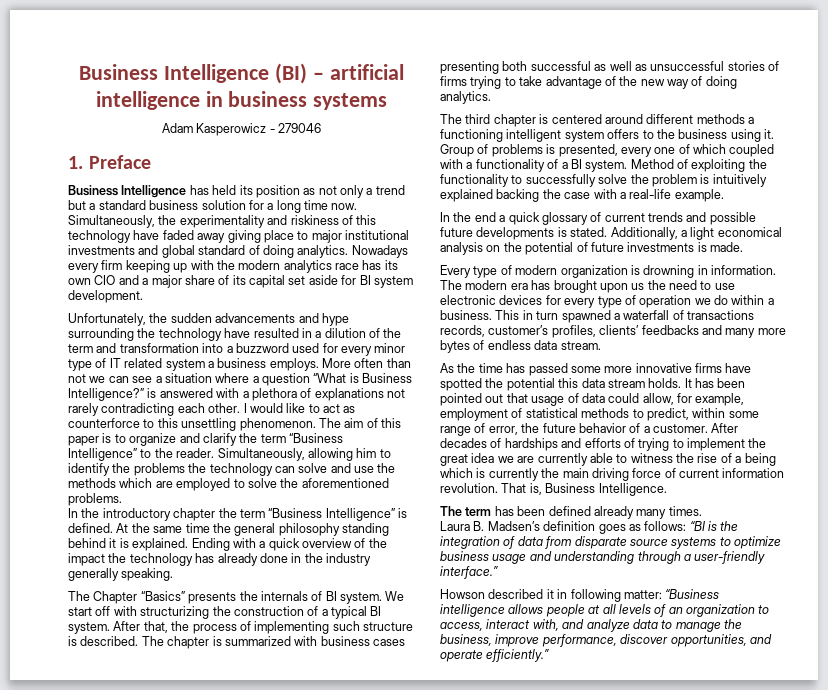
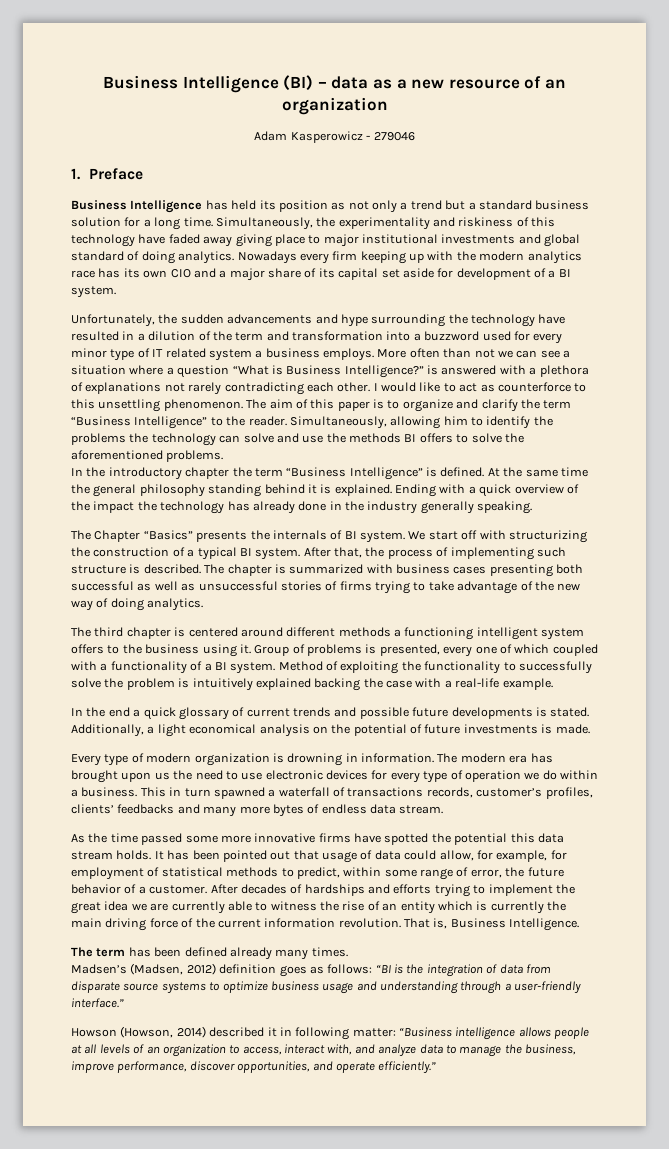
[329,64,404,80] [95,91,388,110] artificial intelligence in business systems -> [331,76,566,89] [281,97,388,115] data as a new resource of an organization
[304,200,358,210] time now. -> [183,217,213,227] time.
[359,275,413,288] [68,290,143,303] BI system development. -> [456,268,571,280] [71,286,116,298] development of a BI system.
[119,478,231,491] which are employed -> [404,433,453,443] BI offers
[506,363,526,373] has -> (138, 838) none
(745, 399) none -> [550,850,567,860] for
[623,438,635,448] of -> (432, 889) none
[735,453,776,466] a being -> [382,901,435,914] an entity
(676, 473) none -> [195,918,215,928] the
[440,521,540,531] Laura B. Madsen’s -> [71,963,216,975] Madsen’s (Madsen, 2012)
(485, 594) none -> [120,1026,206,1038] (Howson, 2014)

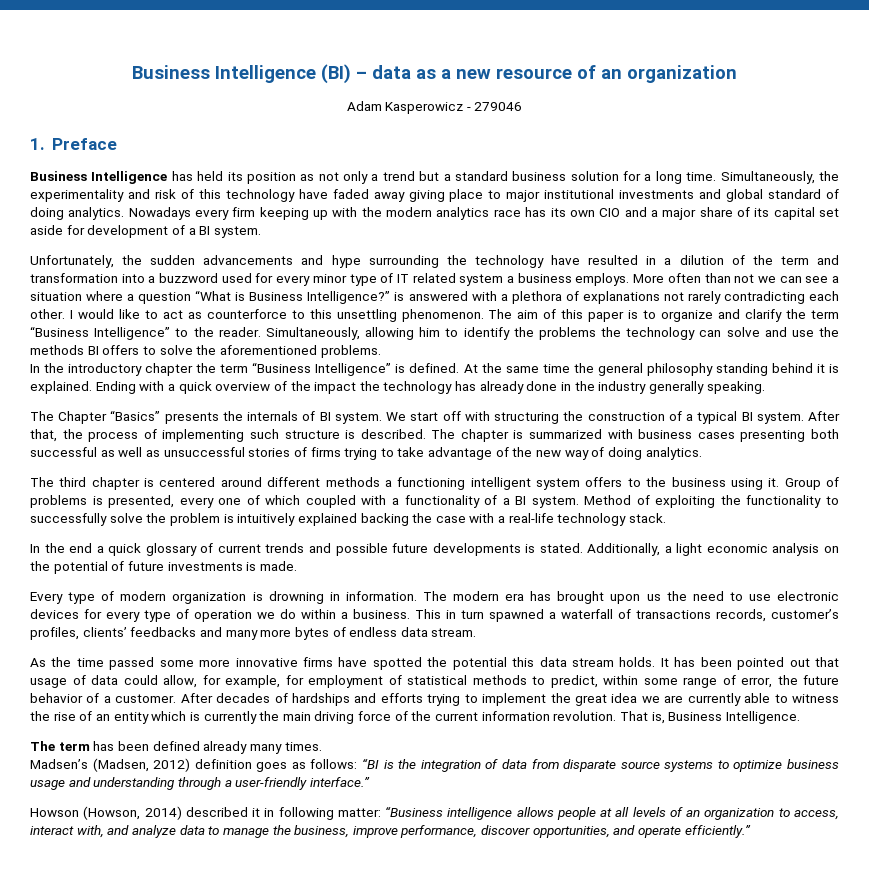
[458,217,514,227] riskiness -> [154,189,176,199] risk
[508,530,587,543] structurizing -> [494,412,560,424] structuring
[502,678,553,690] example. -> [557,513,667,526] technology stack.
[189,724,257,734] economical -> [706,544,768,553] economic

